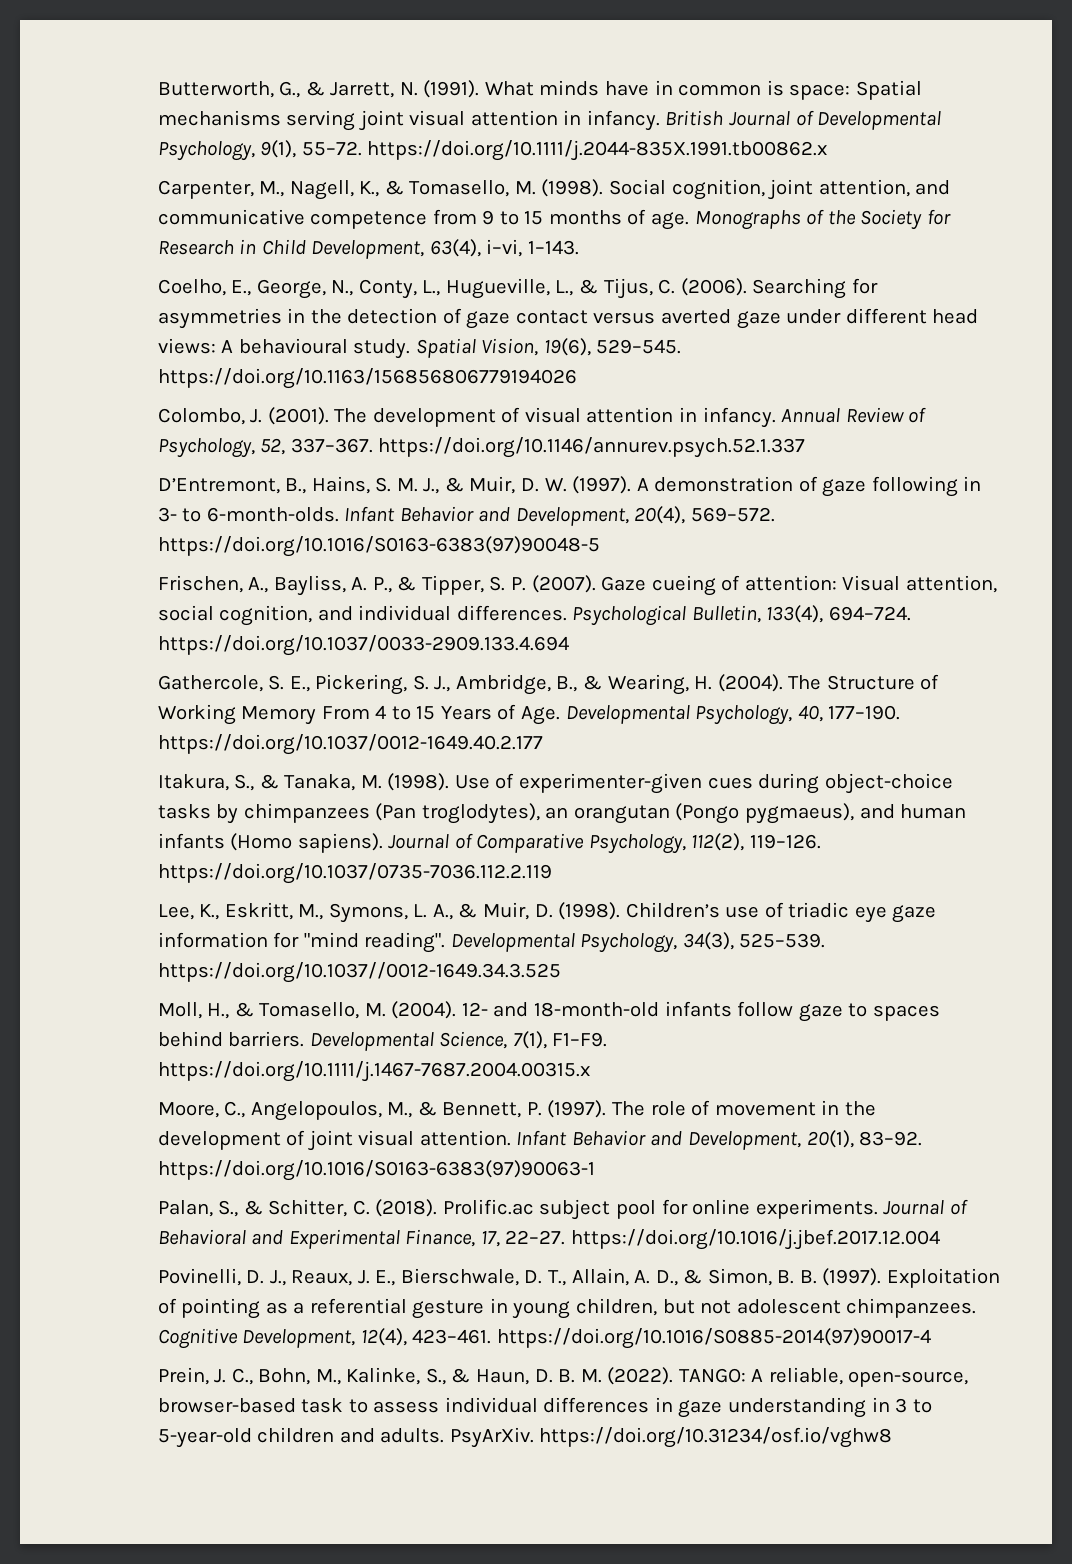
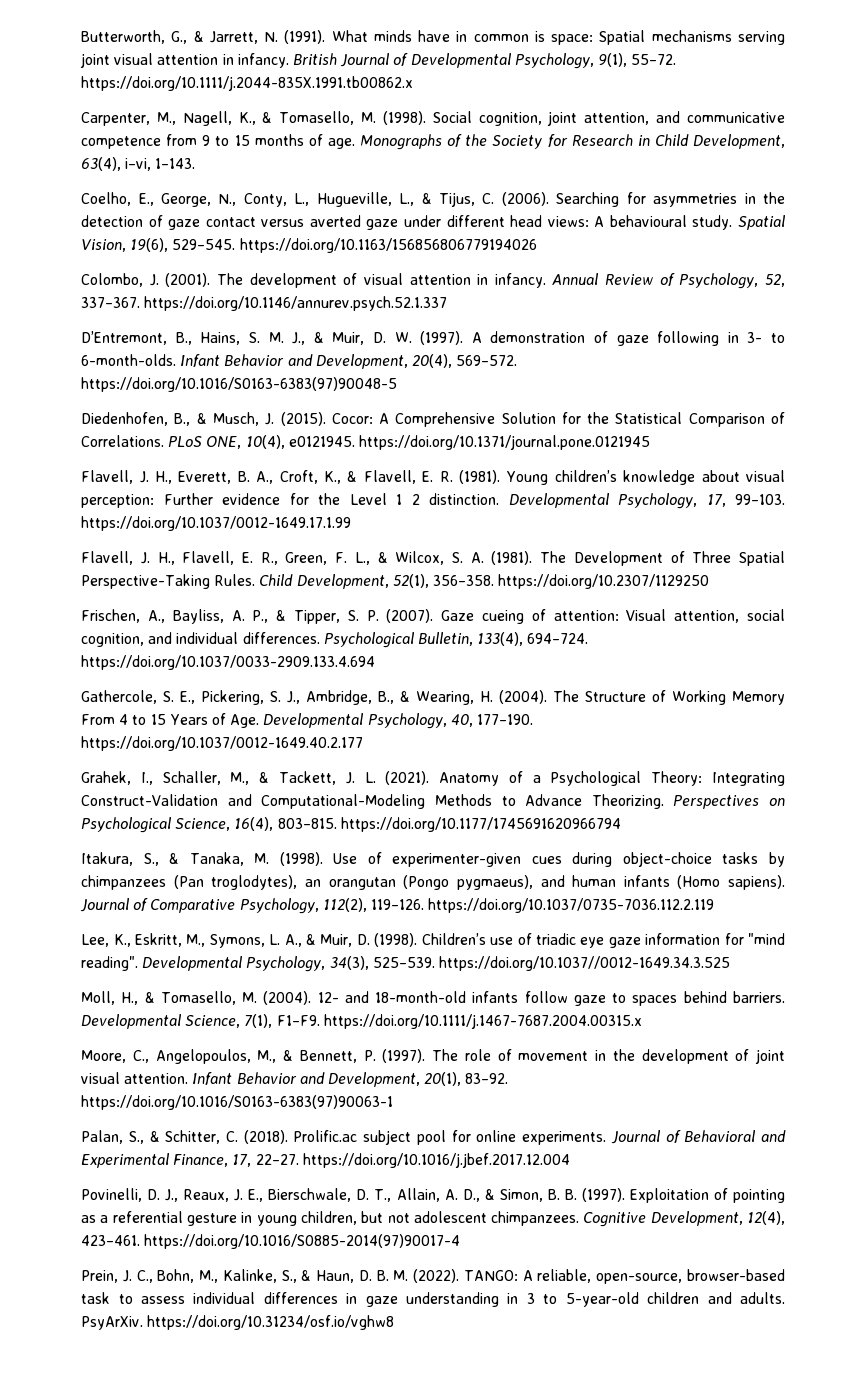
(600, 546) none -> [81,412,785,427] [81,435,651,450] [81,470,786,485] [81,493,786,509] [81,516,352,531] [81,551,785,566] [81,574,710,589] // Diedenhofen, B., & Musch, J. (2015). Cocor: A Comprehensive Solution for the Statistical Comparison of Correlations. PLoS ONE, 10(4), e0121945. https://doi.org/10.1371/journal.pone.0121945 // Flavell, J. H., Everett, B. A., Croft, K., & Flavell, E. R. (1981). Young children’s knowledge about visual perception: Further evidence for the Level 1 2 distinction. Developmental Psychology, 17, 99–103. https://doi.org/10.1037/0012-1649.17.1.99 // Flavell, J. H., Flavell, E. R., Green, F. L., & Wilcox, S. A. (1981). The Development of Three Spatial Perspective-Taking Rules. Child Development, 52(1), 356–358. https://doi.org/10.2307/1129250
(543, 744) none -> [81,771,785,786] [81,794,785,809] [81,817,621,833] // Grahek, I., Schaller, M., & Tackett, J. L. (2021). Anatomy of a Psychological Theory: Integrating Construct-Validation and Computational-Modeling Methods to Advance Theorizing. Perspectives on Psychological Science, 16(4), 803–815. https://doi.org/10.1177/1745691620966794

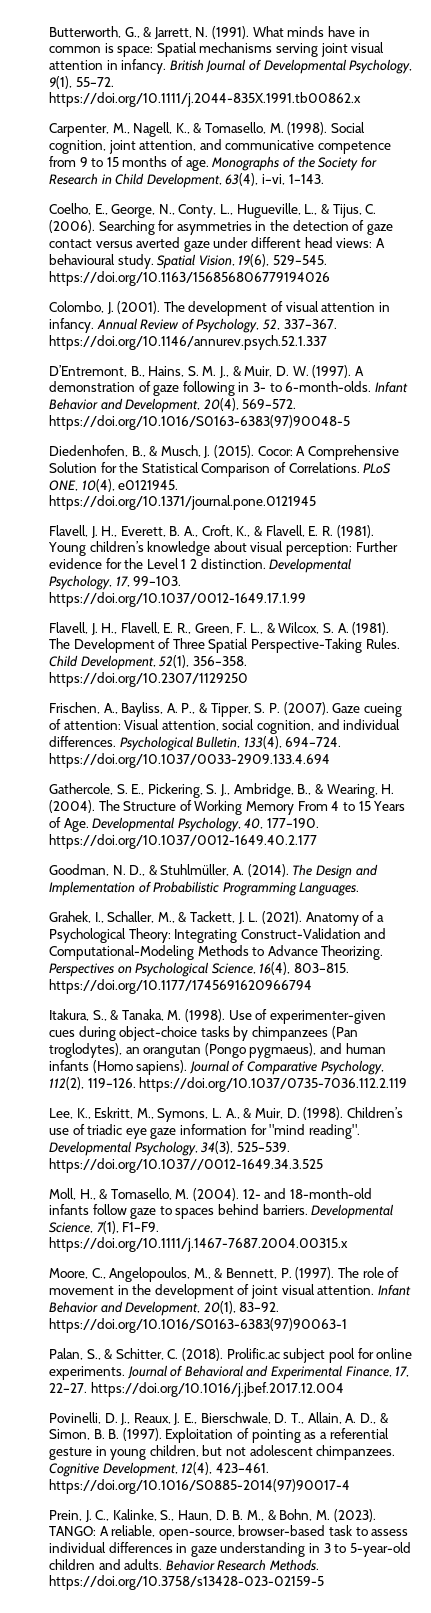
(364, 743) none -> [48,864,378,879] [48,881,360,896] // Goodman, N. D., & Stuhlmüller, A. (2014). The Design and Implementation of Probabilistic Programming Languages.
[157,1269,219,1283] Bohn, M., -> (110, 1515) none
[301,1270,312,1281] & -> (175, 1515) none
[393,1269,460,1283] M. (2022). -> [247,1509,376,1522] M., & Bohn, M. (2023).
[81,1315,395,1330] PsyArXiv. https://doi.org/10.31234/osf.io/vghw8 -> [165,1559,320,1571] [48,1575,324,1590] Behavior Research Methods. https://doi.org/10.3758/s13428-023-02159-5

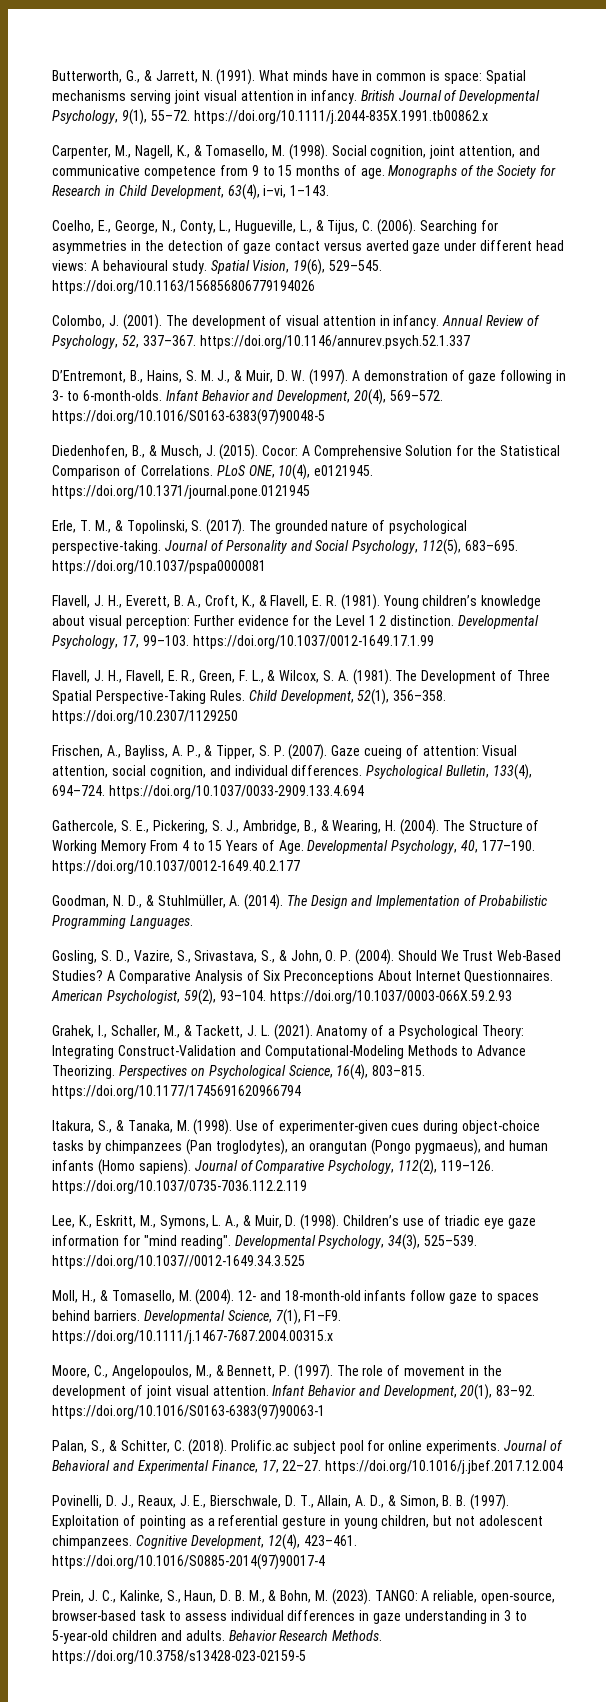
(316, 502) none -> [52,519,467,535] [52,539,518,555] [52,560,267,574] // Erle, T. M., & Topolinski, S. (2017). The grounded nature of psychological perspective-taking. Journal of Personality and Social Psychology, 112(5), 683–695. https://doi.org/10.1037/pspa0000081
(360, 889) none -> [52,949,562,965] [52,970,554,984] [51,989,512,1005] // Gosling, S. D., Vazire, S., Srivastava, S., & John, O. P. (2004). Should We Trust Web-Based Studies? A Comparative Analysis of Six Preconceptions About Internet Questionnaires. American Psychologist, 59(2), 93–104. https://doi.org/10.1037/0003-066X.59.2.93

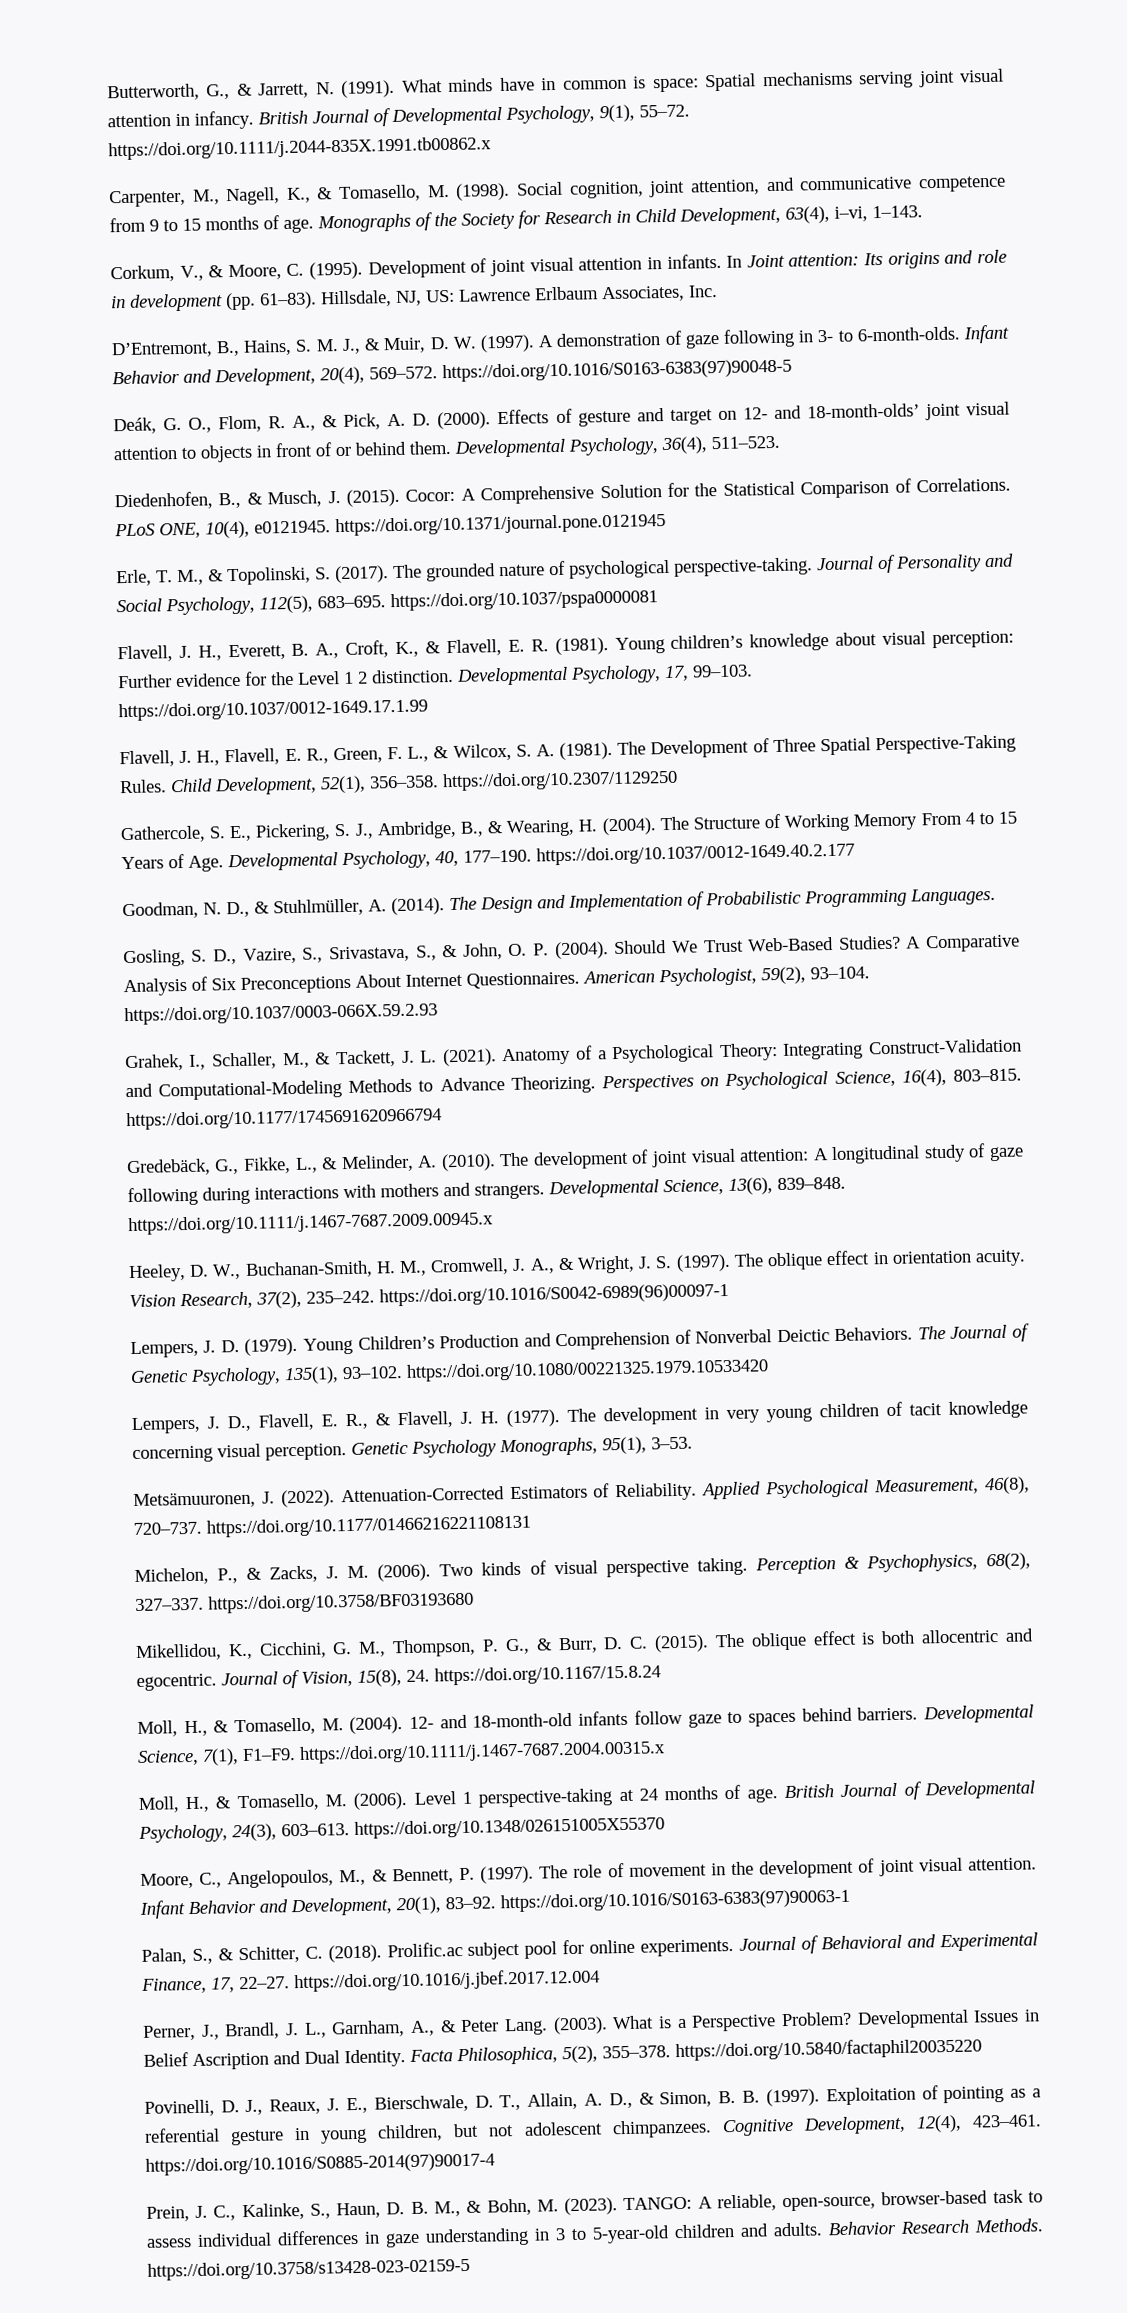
[52,219,498,235] [52,240,564,254] [52,259,382,275] [52,280,316,294] [52,314,540,330] [52,335,470,349] Coelho, E., George, N., Conty, L., Hugueville, L., & Tijus, C. (2006). Searching for asymmetries in the detection of gaze contact versus averted gaze under different head views: A behavioural study. Spatial Vision, 19(6), 529–545. https://doi.org/10.1163/156856806779194026 // Colombo, J. (2001). The development of visual attention in infancy. Annual Review of Psychology, 52, 337–367. https://doi.org/10.1146/annurev.psych.52.1.337 -> [109,249,1008,283] [110,285,718,312] Corkum, V., & Moore, C. (1995). Development of joint visual attention in infants. In Joint attention: Its origins and role in development (pp. 61–83). Hillsdale, NJ, US: Lawrence Erlbaum Associates, Inc.
(326, 417) none -> [112,401,1011,435] [112,435,780,463] // Deák, G. O., Flom, R. A., & Pick, A. D. (2000). Effects of gesture and target on 12- and 18-month-olds’ joint visual attention to objects in front of or behind them. Developmental Psychology, 36(4), 511–523.
[52,744,518,760] [52,764,532,780] [52,785,365,799] // Frischen, A., Bayliss, A. P., & Tipper, S. P. (2007). Gaze cueing of attention: Visual attention, social cognition, and individual differences. Psychological Bulletin, 133(4), 694–724. https://doi.org/10.1037/0033-2909.133.4.694 -> (678, 780) none
[52,1119,540,1135] [52,1139,549,1155] [52,1159,494,1175] [52,1180,308,1194] [52,1214,536,1230] [52,1234,477,1250] [52,1255,306,1269] Itakura, S., & Tanaka, M. (1998). Use of experimenter-given cues during object-choice tasks by chimpanzees (Pan troglodytes), an orangutan (Pongo pygmaeus), and human infants (Homo sapiens). Journal of Comparative Psychology, 112(2), 119–126. https://doi.org/10.1037/0735-7036.112.2.119 // Lee, K., Eskritt, M., Symons, L. A., & Muir, D. (1998). Children’s use of triadic eye gaze information for "mind reading". Developmental Psychology, 34(3), 525–539. https://doi.org/10.1037//0012-1649.34.3.525 -> [125,1143,1025,1177] [126,1176,846,1207] [127,1211,494,1236] [127,1249,1027,1283] [128,1282,729,1310] [129,1323,1031,1359] [129,1358,769,1386] [130,1400,1028,1435] [131,1436,693,1464] [132,1476,1030,1510] [132,1514,531,1538] [133,1552,1032,1586] [134,1591,474,1614] [134,1628,1035,1662] [135,1664,661,1692] Gredebäck, G., Fikke, L., & Melinder, A. (2010). The development of joint visual attention: A longitudinal study of gaze following during interactions with mothers and strangers. Developmental Science, 13(6), 839–848. https://doi.org/10.1111/j.1467-7687.2009.00945.x // Heeley, D. W., Buchanan-Smith, H. M., Cromwell, J. A., & Wright, J. S. (1997). The oblique effect in orientation acuity. Vision Research, 37(2), 235–242. https://doi.org/10.1016/S0042-6989(96)00097-1 // Lempers, J. D. (1979). Young Children’s Production and Comprehension of Nonverbal Deictic Behaviors. The Journal of Genetic Psychology, 135(1), 93–102. https://doi.org/10.1080/00221325.1979.10533420 // Lempers, J. D., Flavell, E. R., & Flavell, J. H. (1977). The development in very young children of tacit knowledge concerning visual perception. Genetic Psychology Monographs, 95(1), 3–53. // Metsämuuronen, J. (2022). Attenuation-Corrected Estimators of Reliability. Applied Psychological Measurement, 46(8), 720–737. https://doi.org/10.1177/01466216221108131 // Michelon, P., & Zacks, J. M. (2006). Two kinds of visual perspective taking. Perception & Psychophysics, 68(2), 327–337. https://doi.org/10.3758/BF03193680 // Mikellidou, K., Cicchini, G. M., Thompson, P. G., & Burr, D. C. (2015). The oblique effect is both allocentric and egocentric. Journal of Vision, 15(8), 24. https://doi.org/10.1167/15.8.24
(334, 1337) none -> [137,1780,1036,1813] [137,1816,665,1843] // Moll, H., & Tomasello, M. (2006). Level 1 perspective-taking at 24 months of age. British Journal of Developmental Psychology, 24(3), 603–613. https://doi.org/10.1348/026151005X55370
(564, 1467) none -> [142,2009,1040,2041] [142,2037,982,2071] // Perner, J., Brandl, J. L., Garnham, A., & Peter Lang. (2003). What is a Perspective Problem? Developmental Issues in Belief Ascription and Dual Identity. Facta Philosophica, 5(2), 355–378. https://doi.org/10.5840/factaphil20035220

